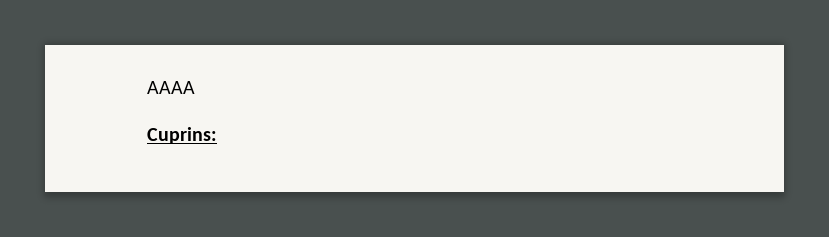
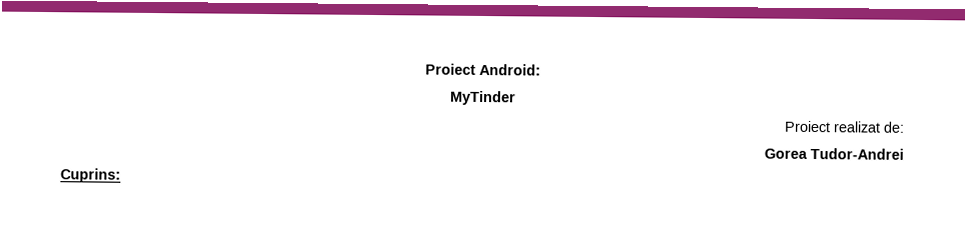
[147,81,195,94] AAAA -> [425,63,541,76] [450,90,516,106] [784,120,904,133] [764,147,904,160] Proiect Android: // MyTinder // Proiect realizat de: // Gorea Tudor-Andrei

